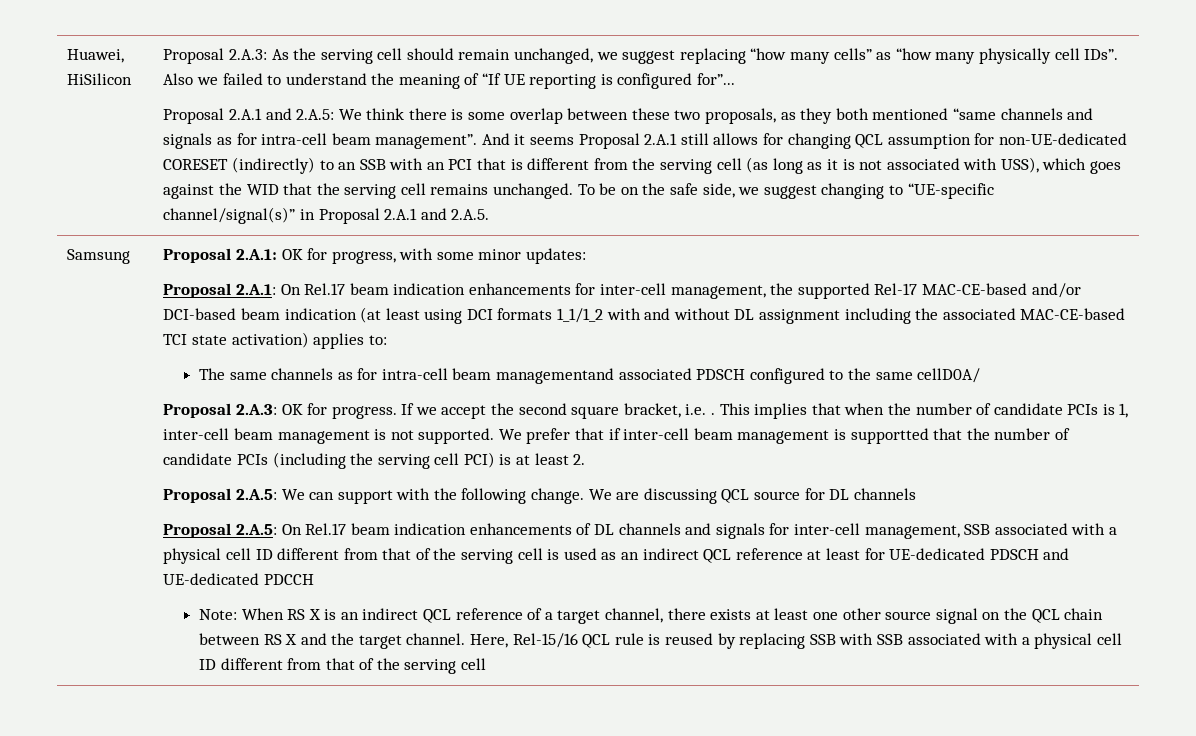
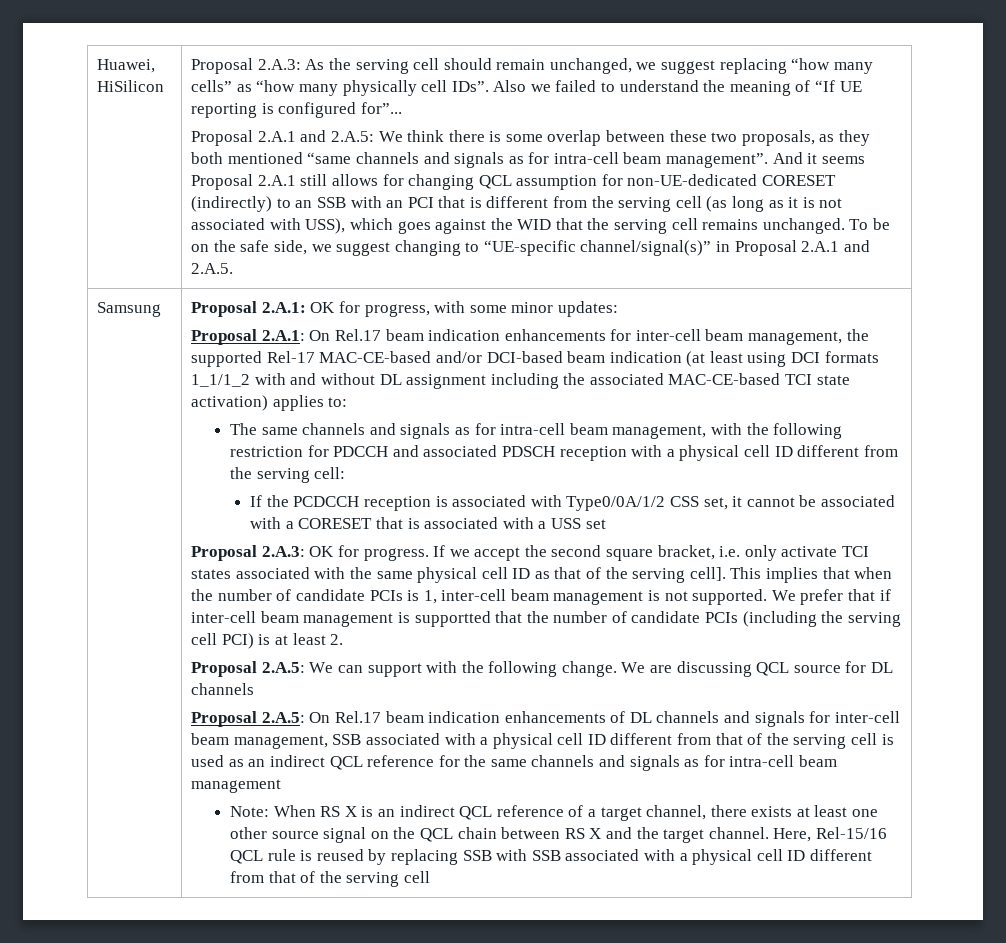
(667, 289) none -> [705,329,744,341] beam
[337,368,981,384] as for intra-cell beam managementand associated PDSCH configured to the same cellD0A/ -> [369,423,843,439] [230,445,898,461] [230,467,346,483] [250,495,895,511] [250,517,606,529] and signals as for intra-cell beam management, with the following restriction for PDCCH and associated PDSCH reception with a physical cell ID different from the serving cell: // If the PCDCCH reception is associated with Type0/0A/1/2 CSS set, it cannot be associated with a CORESET that is associated with a USS set
[710,413,715,415] . -> [744,545,869,561] [191,567,726,583] only activate TCI states associated with the same physical cell ID as that of the serving cell].
(860, 529) none -> [191,733,230,745] beam
[807,548,1070,560] [163,573,314,585] at least for UE-dedicated PDSCH and UE-dedicated PDCCH -> [438,755,837,771] [191,779,282,793] for the same channels and signals as for intra-cell beam management

